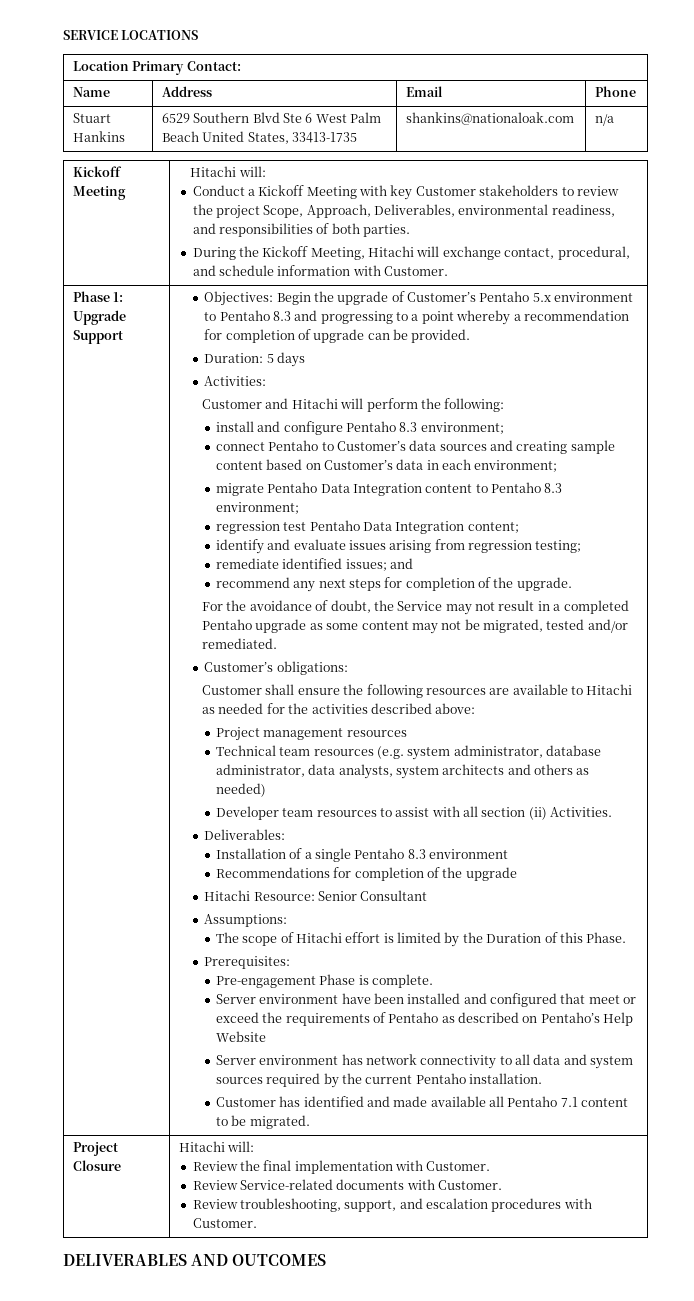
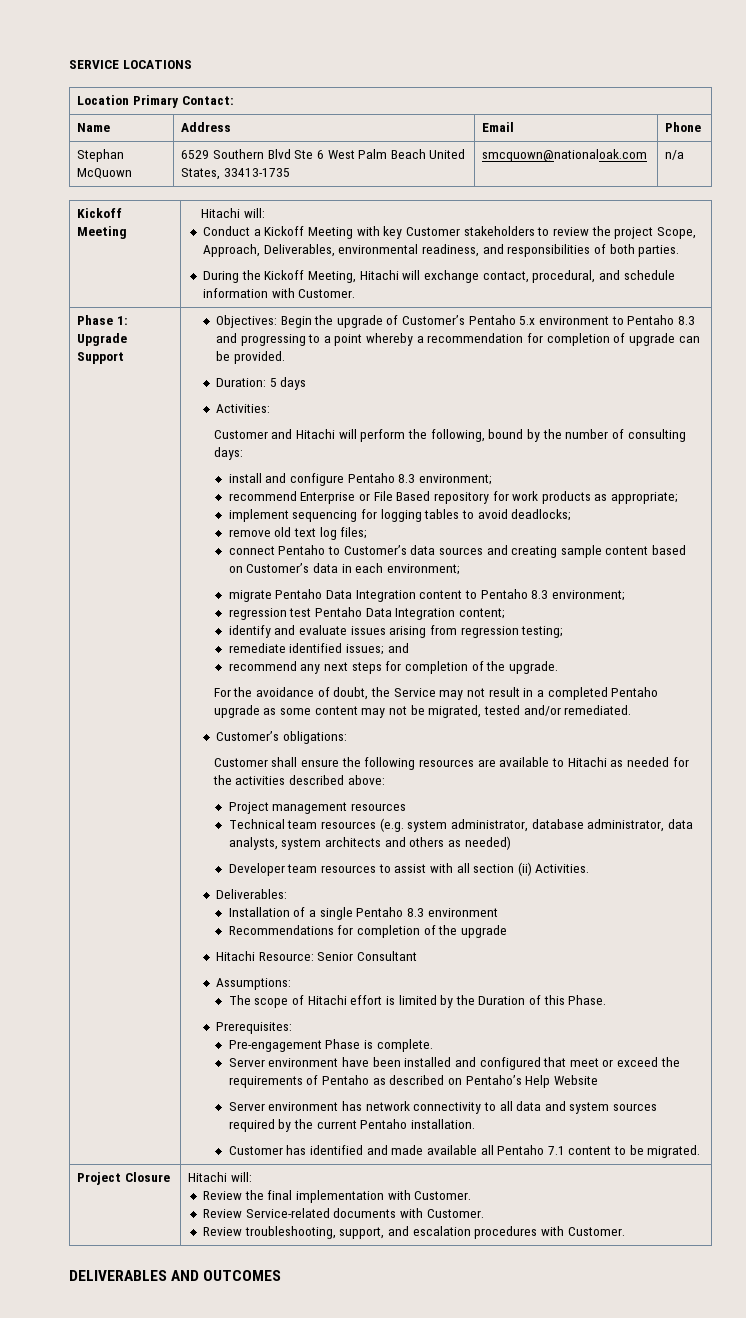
[72,113,111,123] [72,131,125,142] Stuart Hankins -> [77,149,125,162] [77,168,133,179] Stephan McQuown
[405,112,574,125] shankins@nationaloak.com -> [482,149,648,162] smcquown@nationaloak.com
[444,398,505,412] following: -> [430,429,686,442] [213,447,243,460] following, bound by the number of consulting days:
(504, 428) none -> [228,491,679,504] [228,509,572,522] [228,527,368,540] // recommend Enterprise or File Based repository for work products as appropriate; // implement sequencing for logging tables to avoid deadlocks; // remove old text log files;

